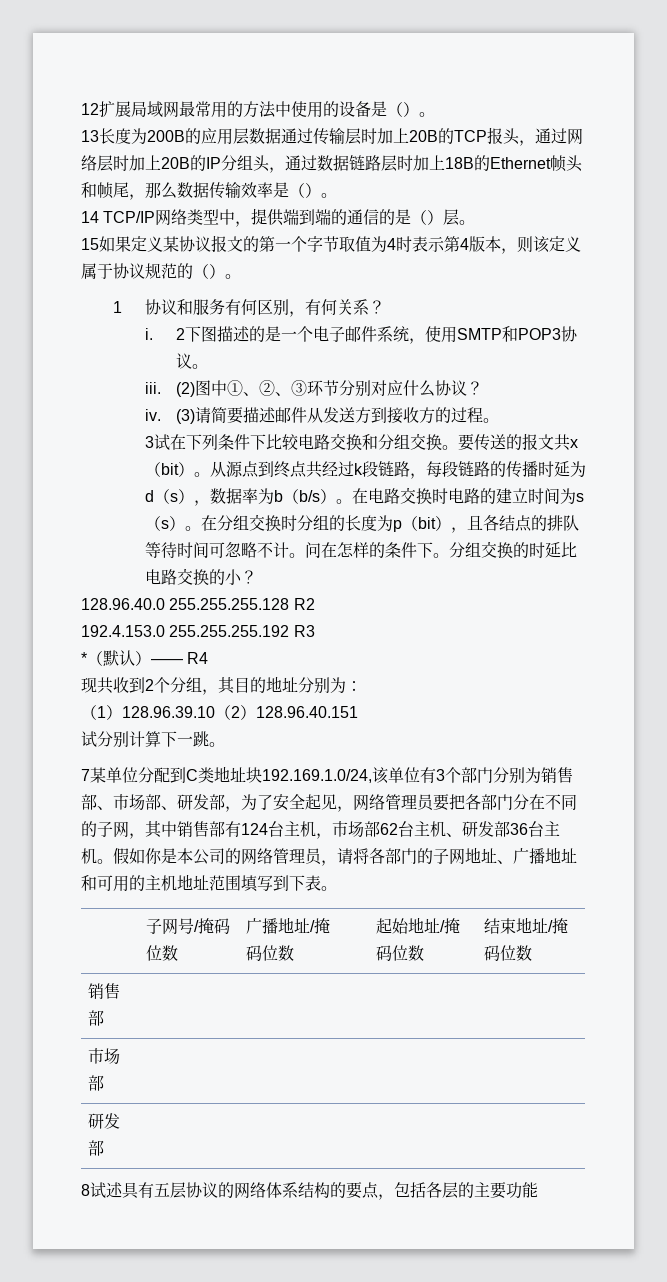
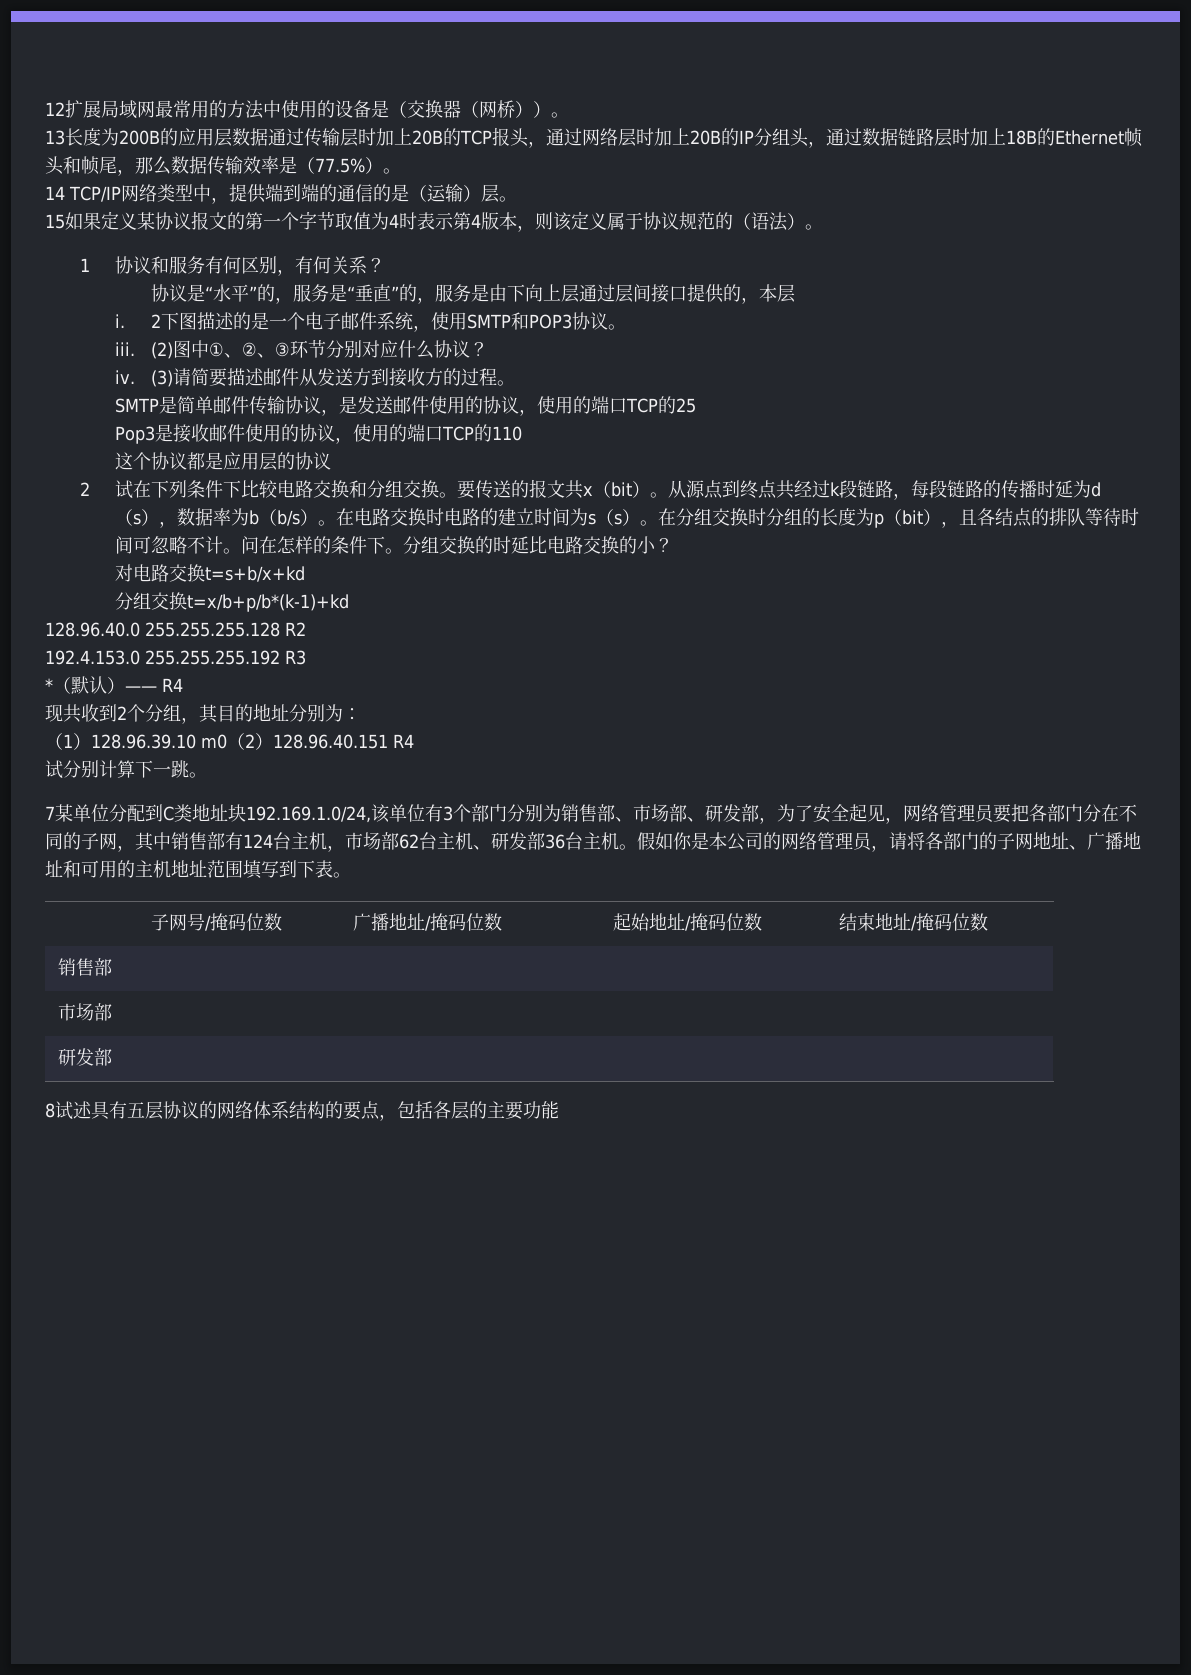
(403, 109) none -> [407,100,533,118] 交换器（网桥）
(305, 190) none -> [315,158,365,173] 77.5%
(428, 217) none -> [426,184,463,202] 运输
(209, 271) none -> [751,212,788,231] 语法
(385, 307) none -> [150,284,795,304] // 协议是“水平”的，服务是“垂直”的，服务是由下向上层通过层间接口提供的，本层
[144,436,154,448] 3 -> [115,396,697,416] [115,424,523,444] [115,452,332,471] [80,482,91,496] SMTP是简单邮件传输协议，是发送邮件使用的协议，使用的端口TCP的25 // Pop3是接收邮件使用的协议，使用的端口TCP的110 // 这个协议都是应用层的协议 // 2
(257, 577) none -> [115,564,306,582] [115,592,350,612] // 对电路交换t=s+b/x+kd // 分组交换t=x/b+p/b*(k-1)+kd
(215, 712) none -> [201,734,227,749] m0
(358, 712) none -> [393,734,414,748] R4

